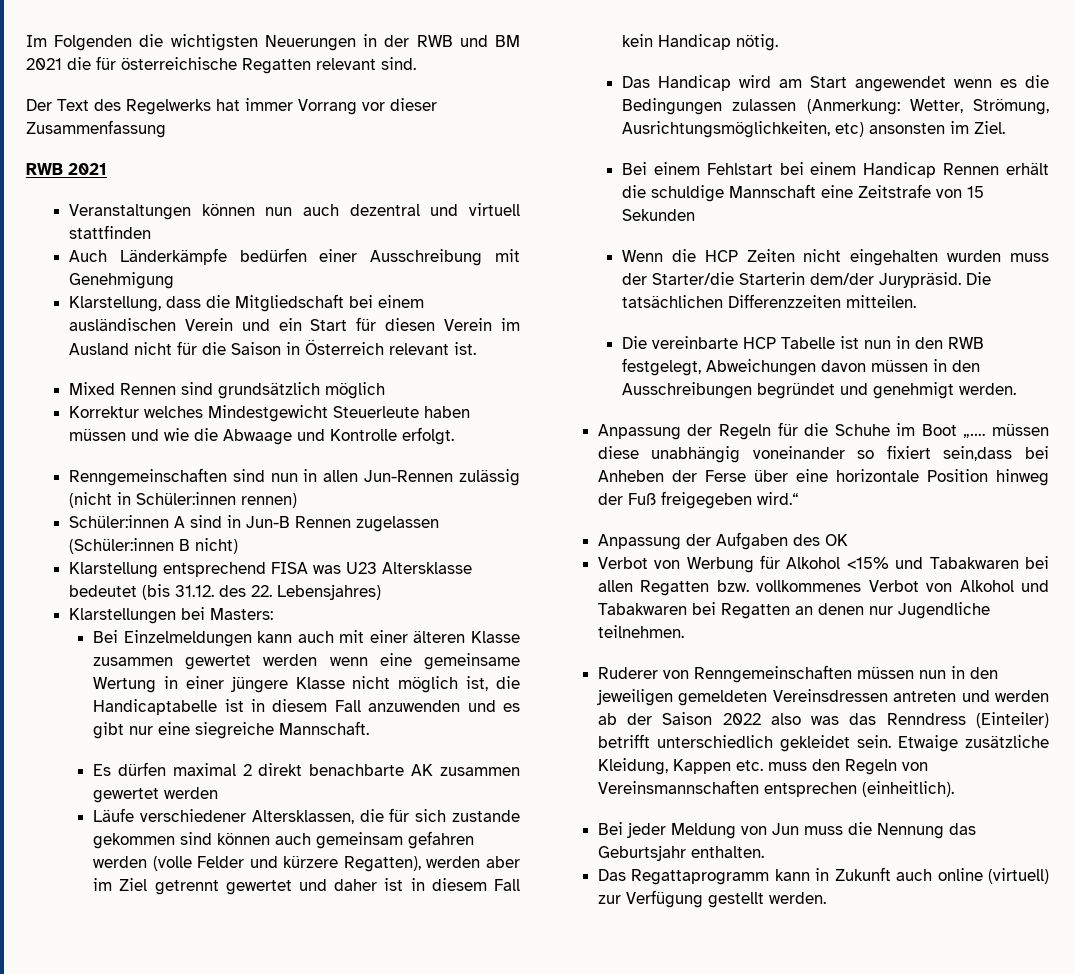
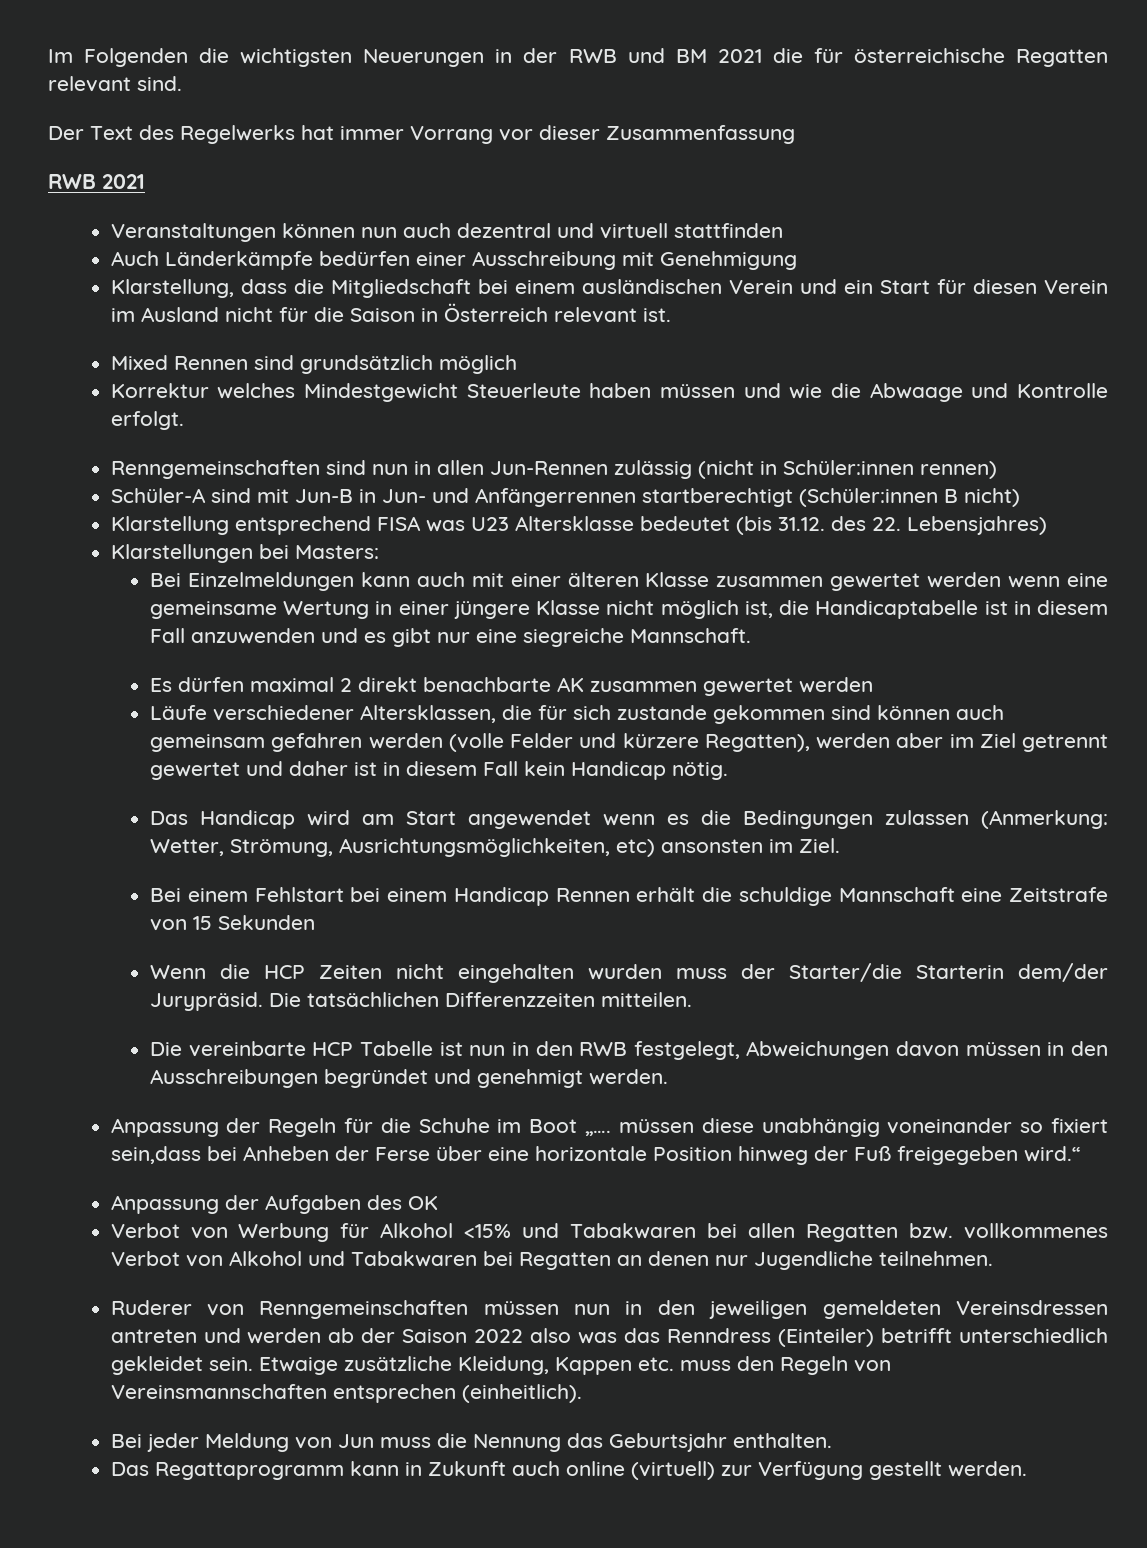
[68,515,439,532] Schüler:innen A sind in Jun-B Rennen zugelassen -> [110,488,793,507] Schüler-A sind mit Jun-B in Jun- und Anfängerrennen startberechtigt

